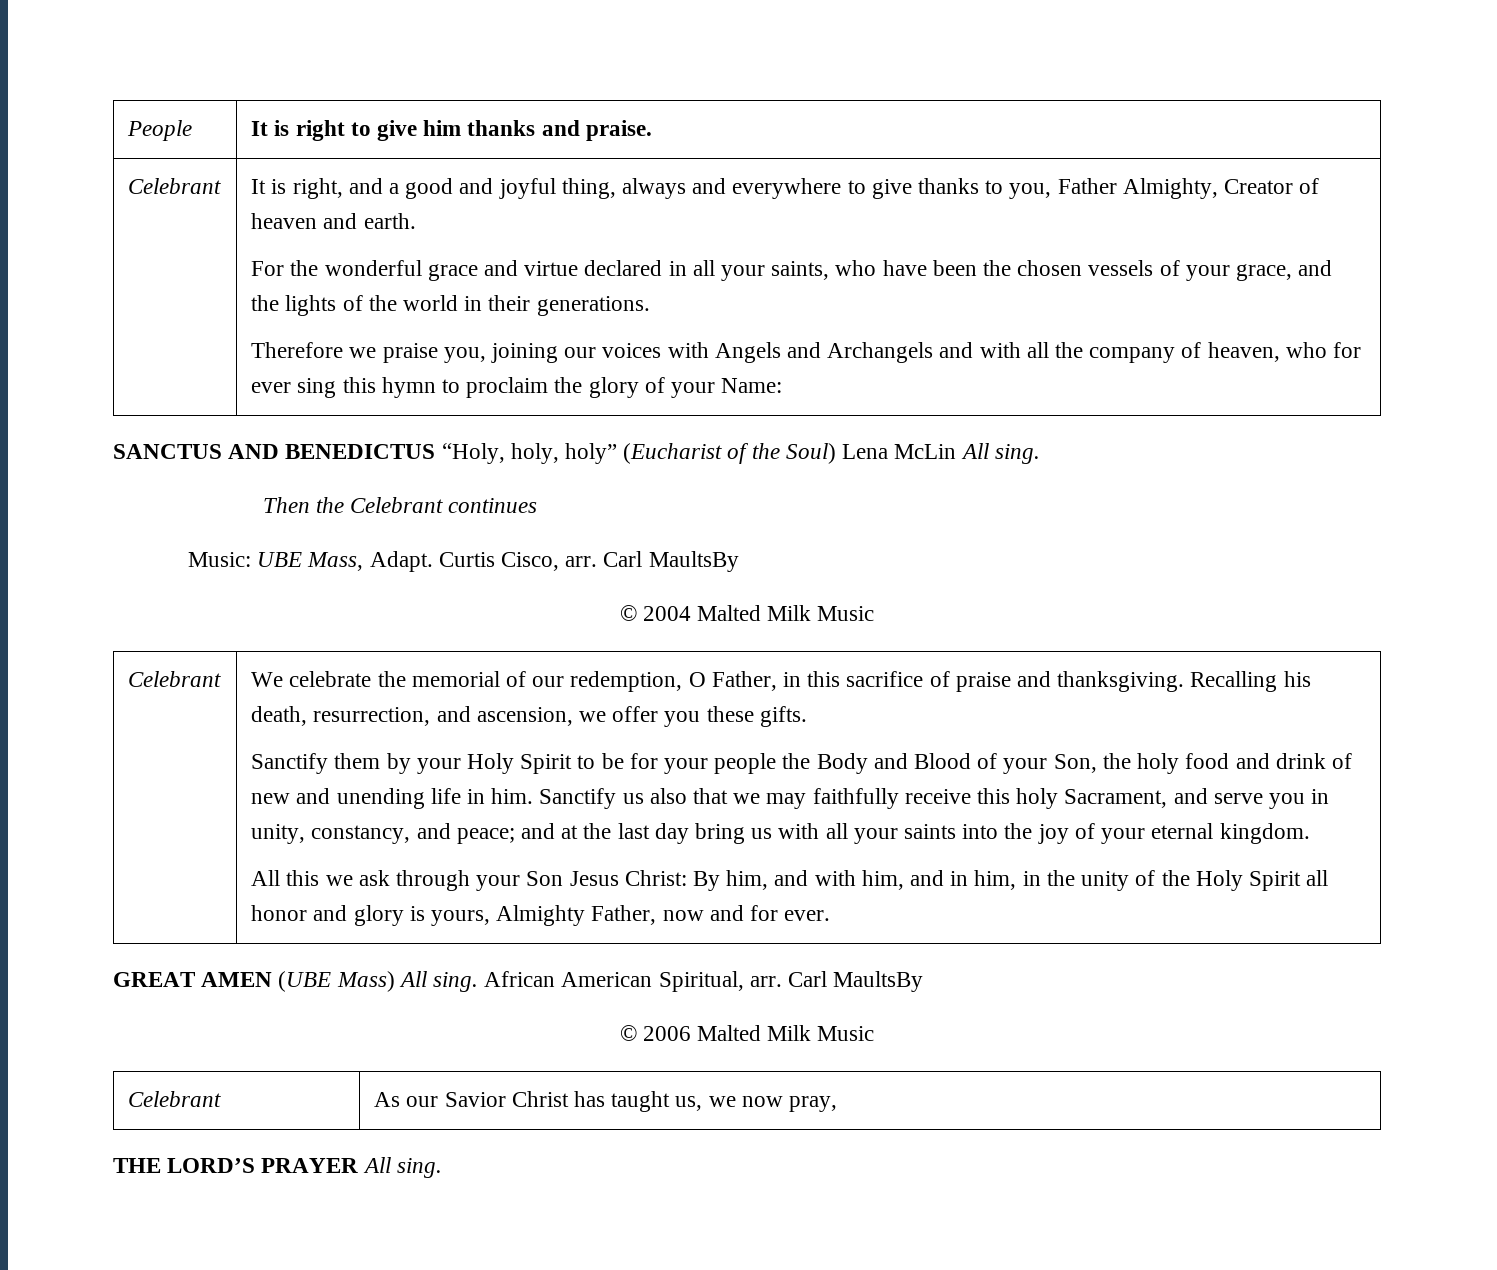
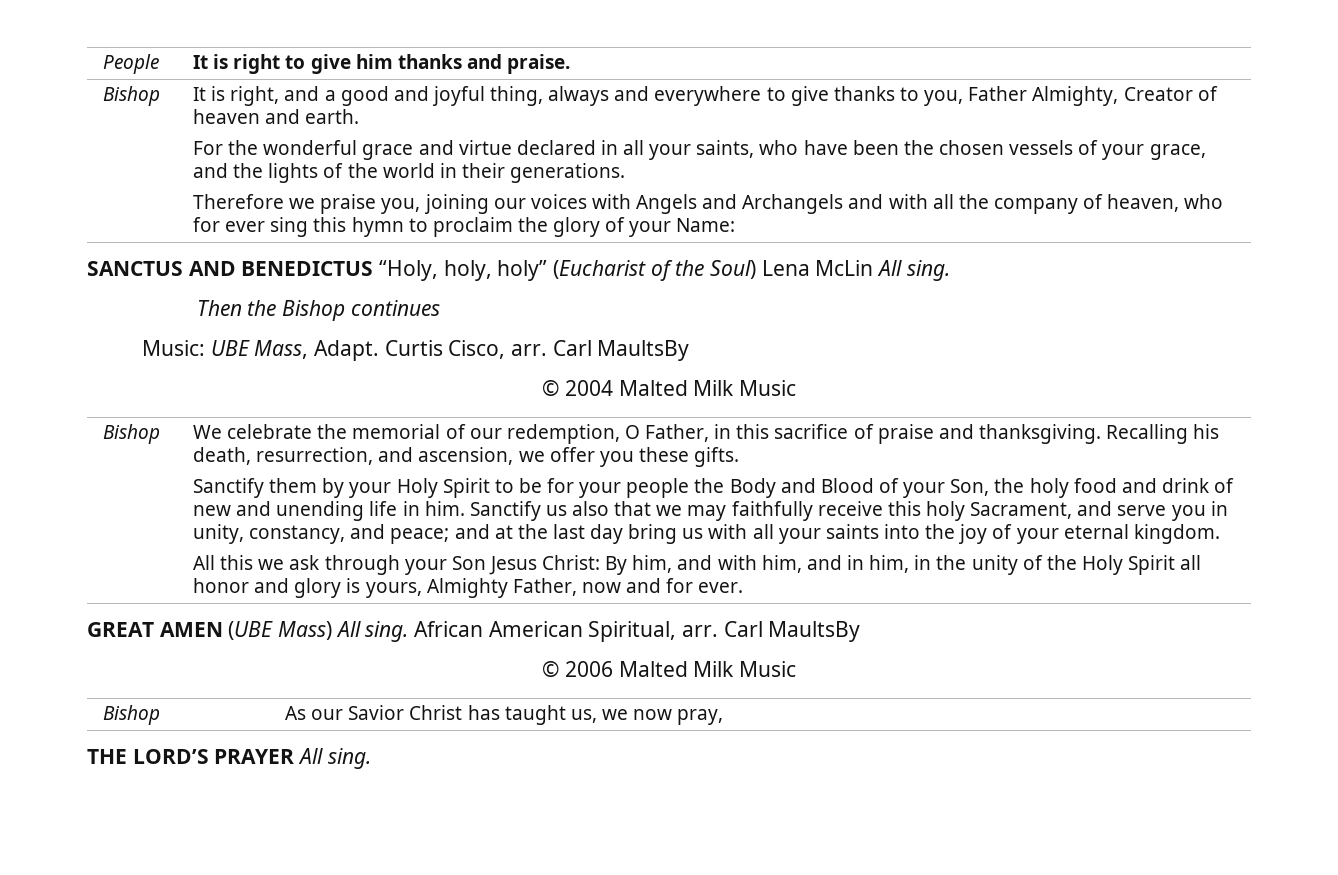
[128,178,222,194] Celebrant -> [103,86,161,106] Bishop
[350,497,444,513] Celebrant -> [282,300,346,321] Bishop
[128,671,222,687] Celebrant -> [103,424,161,444] Bishop
[128,1091,222,1107] Celebrant -> [103,705,161,725] Bishop

